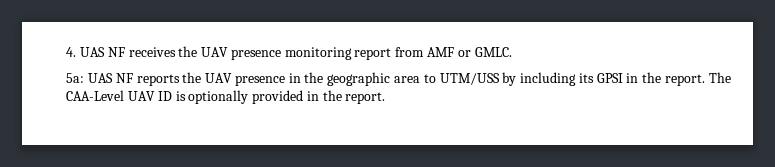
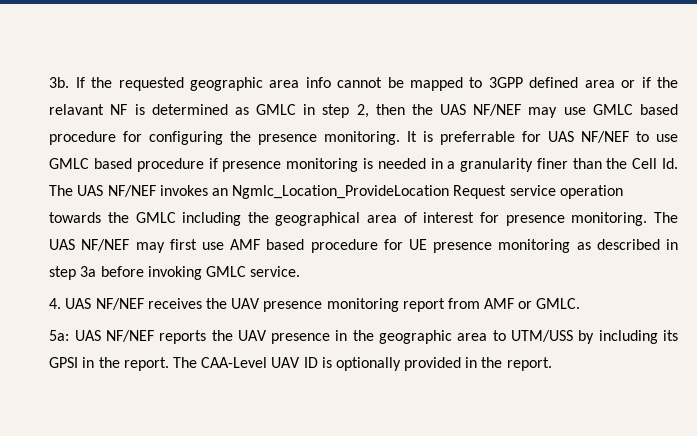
(66, 52) none -> [49,77,678,91] [49,104,678,118] [49,131,679,145] [49,158,678,172] [49,185,623,199] [49,212,678,226] [49,239,678,253] [49,266,301,280] 3b. If the requested geographic area info cannot be mapped to 3GPP defined area or if the relavant NF is determined as GMLC in step 2, then the UAS NF/NEF may use GMLC based procedure for configuring the presence monitoring. It is preferrable for UAS NF/NEF to use GMLC based procedure if presence monitoring is needed in a granularity finer than the Cell Id. The UAS NF/NEF invokes an Ngmlc_Location_ProvideLocation Request service operation towards the GMLC including the geographical area of interest for presence monitoring. The UAS NF/NEF may first use AMF based procedure for UE presence monitoring as described in step 3a before invoking GMLC service. //
[107,47,125,57] NF -> [95,298,144,310] NF/NEF
[115,73,133,83] NF -> [105,330,154,342] NF/NEF

